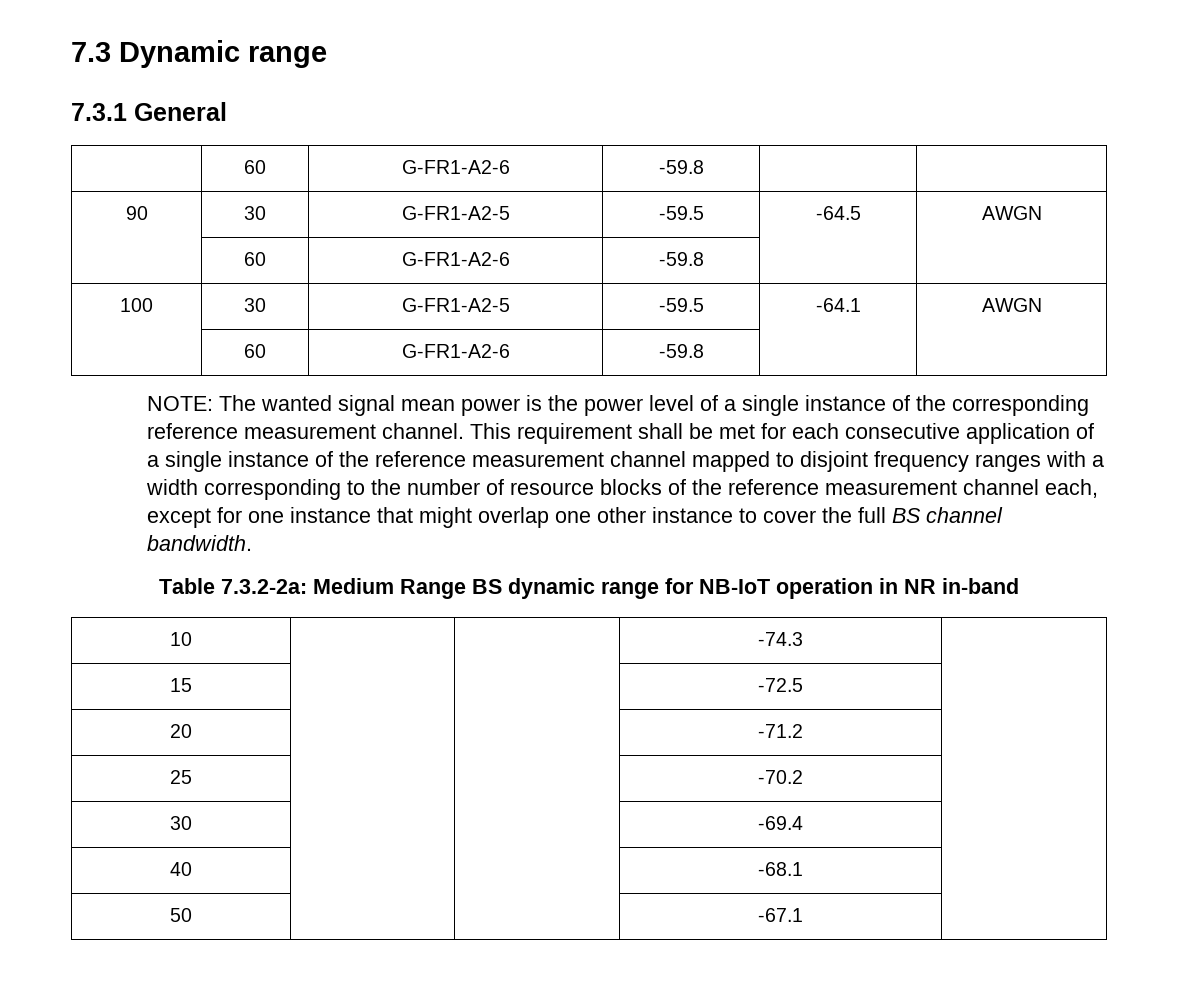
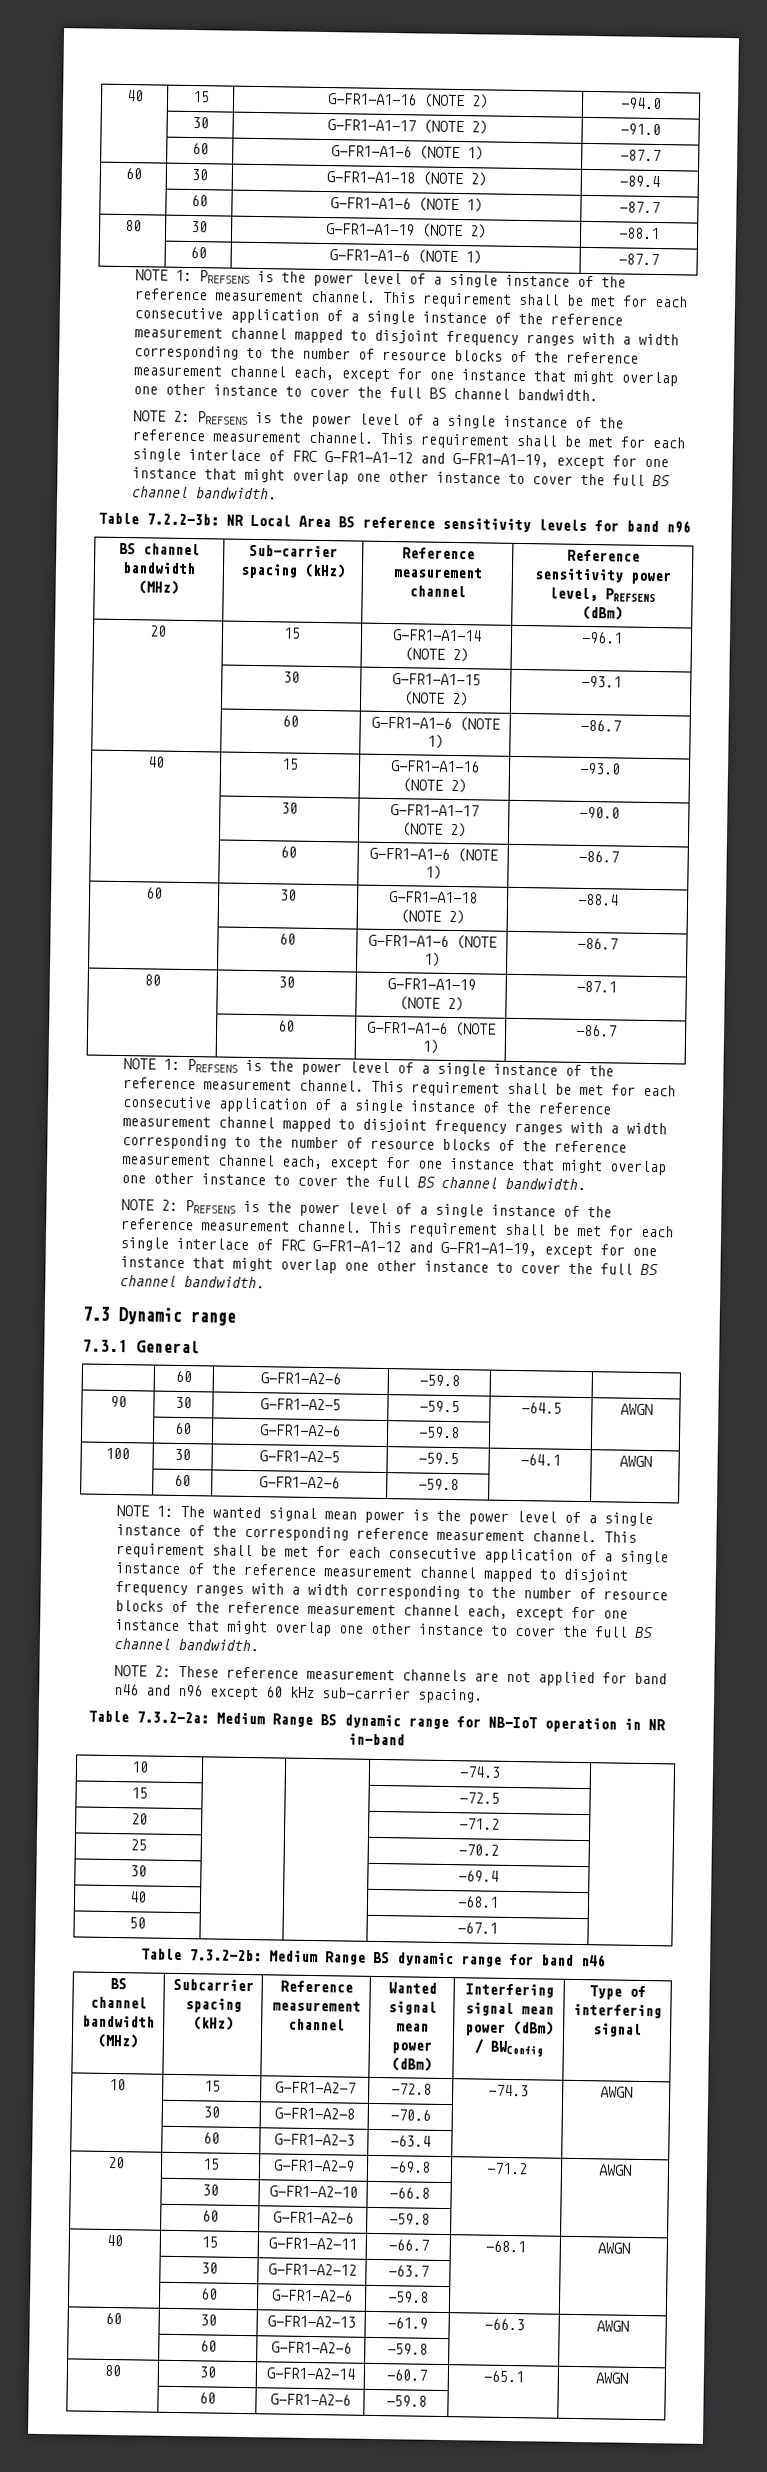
(71, 52) none -> [126,90,144,102] [191,90,210,103] [327,93,489,109] [620,97,662,110] [191,116,209,129] [327,119,488,135] [620,123,661,136] [191,142,209,155] [331,145,484,161] [620,149,661,162] [124,167,142,180] [190,168,208,181] [326,171,487,187] [619,175,660,188] [190,194,208,207] [330,197,483,213] [619,201,660,214] [124,219,142,232] [190,220,208,233] [326,223,487,239] [618,227,660,240] [189,246,207,259] [329,249,482,265] [618,253,659,266] [134,269,626,288] [134,288,688,308] [133,307,623,326] [133,327,679,346] [133,345,639,364] [132,365,678,387] [132,383,598,402] [132,410,624,429] [131,429,686,449] [131,448,669,470] [131,467,670,487] [131,486,277,500] [97,512,691,534] [119,542,200,556] [122,562,196,575] [138,580,179,595] [249,544,338,558] [240,563,346,579] [401,547,475,560] [392,567,483,579] [408,585,466,598] [566,549,640,562] [533,568,671,585] [548,587,656,603] [581,605,623,621] [149,625,167,637] [283,627,301,639] [391,629,482,642] [403,647,469,663] [580,631,623,644] [283,671,300,683] [391,673,481,686] [402,691,469,707] [580,675,622,688] [282,715,299,727] [370,716,500,732] [426,734,444,749] [579,719,621,732] [148,756,165,768] [281,758,299,770] [389,760,480,773] [401,778,467,794] [578,762,621,775] [281,802,298,814] [389,804,479,817] [401,822,467,838] [578,806,620,819] [280,846,297,858] [368,847,498,863] [424,865,442,880] [577,850,619,863] [146,887,163,899] [280,889,297,901] [388,891,478,904] [399,909,465,925] [576,893,619,906] [279,933,296,945] [367,934,497,950] [423,952,441,967] [576,937,618,950] [144,974,161,986] [278,976,295,988] [386,978,476,991] [398,996,464,1012] [575,980,617,993] [278,1020,295,1032] [366,1021,496,1037] [421,1039,439,1054] [575,1024,617,1037] [122,1058,614,1077] [122,1077,676,1097] [121,1096,612,1115] [121,1116,667,1135] [121,1134,627,1153] [121,1154,667,1176] [120,1172,586,1191] [120,1199,612,1218] [120,1218,674,1238] [119,1237,657,1259] [119,1256,658,1276] [119,1275,265,1289] 40 | 15 | G-FR1-A1-16 (NOTE 2) | -94.0 // | 30 | G-FR1-A1-17 (NOTE 2) | -91.0 // | 60 | G-FR1-A1-6 (NOTE 1) | -87.7 // 60 | 30 | G-FR1-A1-18 (NOTE 2) | -89.4 // | 60 | G-FR1-A1-6 (NOTE 1) | -87.7 // 80 | 30 | G-FR1-A1-19 (NOTE 2) | -88.1 // | 60 | G-FR1-A1-6 (NOTE 1) | -87.7 // NOTE 1: PREFSENS is the power level of a single instance of the reference measurement channel. This requirement shall be met for each consecutive application of a single instance of the reference measurement channel mapped to disjoint frequency ranges with a width corresponding to the number of resource blocks of the reference measurement channel each, except for one instance that might overlap one other instance to cover the full BS channel bandwidth. // NOTE 2: PREFSENS is the power level of a single instance of the reference measurement channel. This requirement shall be met for each single interlace of FRC G-FR1-A1-12 and G-FR1-A1-19, except for one instance that might overlap one other instance to cover the full BS channel bandwidth. // Table 7.2.2-3b: NR Local Area BS reference sensitivity levels for band n96 // BS channel bandwidth (MHz) | Sub-carrier spacing (kHz) | Reference measurement channel | Reference sensitivity power level, PREFSENS // (dBm) // 20 | 15 | G-FR1-A1-14 (NOTE 2) | -96.1 // | 30 | G-FR1-A1-15 (NOTE 2) | -93.1 // | 60 | G-FR1-A1-6 (NOTE 1) | -86.7 // 40 | 15 | G-FR1-A1-16 (NOTE 2) | -93.0 // | 30 | G-FR1-A1-17 (NOTE 2) | -90.0 // | 60 | G-FR1-A1-6 (NOTE 1) | -86.7 // 60 | 30 | G-FR1-A1-18 (NOTE 2) | -88.4 // | 60 | G-FR1-A1-6 (NOTE 1) | -86.7 // 80 | 30 | G-FR1-A1-19 (NOTE 2) | -87.1 // | 60 | G-FR1-A1-6 (NOTE 1) | -86.7 // NOTE 1: PREFSENS is the power level of a single instance of the reference measurement channel. This requirement shall be met for each consecutive application of a single instance of the reference measurement channel mapped to disjoint frequency ranges with a width corresponding to the number of resource blocks of the reference measurement channel each, except for one instance that might overlap one other instance to cover the full BS channel bandwidth. // NOTE 2: PREFSENS is the power level of a single instance of the reference measurement channel. This requirement shall be met for each single interlace of FRC G-FR1-A1-12 and G-FR1-A1-19, except for one instance that might overlap one other instance to cover the full BS channel bandwidth. //
[146,396,213,411] NOTE: -> [115,1505,173,1517] NOTE 1:
(252, 543) none -> [113,1664,667,1687] [113,1683,483,1704] // NOTE 2: These reference measurement channels are not applied for band n46 and n96 except 60 kHz sub-carrier spacing.
(803, 915) none -> [140,1948,606,1967] [110,1977,127,1990] [90,1996,147,2009] [82,2015,155,2028] [97,2033,138,2049] [172,1978,254,1992] [184,1998,242,2013] [192,2016,234,2031] [279,1980,353,1993] [271,2000,361,2012] [287,2018,345,2031] [387,1982,437,1994] [387,2001,437,2015] [395,2023,429,2032] [390,2041,432,2054] [390,2057,432,2072] [464,1983,554,1998] [464,2002,554,2017] [464,2021,554,2036] [473,2038,543,2057] [589,1985,646,2000] [573,2003,662,2019] [593,2023,642,2037] [109,2078,126,2091] [203,2080,221,2092] [274,2081,356,2094] [390,2083,432,2095] [487,2084,529,2097] [600,2086,633,2098] [202,2106,220,2118] [273,2107,355,2120] [389,2109,431,2121] [202,2132,220,2144] [273,2133,355,2146] [389,2135,431,2147] [107,2156,125,2169] [201,2158,220,2170] [272,2159,355,2172] [388,2161,431,2173] [485,2162,528,2175] [598,2164,632,2176] [201,2184,219,2196] [268,2185,358,2198] [388,2187,430,2199] [201,2210,219,2222] [272,2211,354,2224] [388,2213,430,2225] [106,2234,123,2247] [200,2236,218,2248] [267,2237,357,2250] [387,2239,429,2251] [484,2240,526,2253] [597,2242,630,2254] [200,2262,218,2274] [267,2263,357,2276] [387,2265,429,2277] [200,2288,218,2300] [271,2289,353,2302] [386,2291,429,2303] [105,2312,122,2325] [199,2314,217,2326] [266,2315,356,2328] [386,2317,428,2329] [483,2318,525,2331] [596,2320,629,2332] [199,2340,217,2352] [270,2341,352,2354] [386,2343,428,2355] [104,2364,122,2377] [198,2366,217,2378] [265,2367,355,2380] [385,2369,427,2381] [482,2370,524,2383] [595,2372,628,2384] [198,2392,216,2404] [269,2393,351,2406] [385,2395,427,2407] // Table 7.3.2-2b: Medium Range BS dynamic range for band n46 // BS channel bandwidth (MHz) | Subcarrier spacing (kHz) | Reference measurement channel | Wanted signal mean power (dBm) | Interfering signal mean power (dBm) / BWConfig | Type of interfering signal // 10 | 15 | G-FR1-A2-7 | -72.8 | -74.3 | AWGN // | 30 | G-FR1-A2-8 | -70.6 | | // | 60 | G-FR1-A2-3 | -63.4 | | // 20 | 15 | G-FR1-A2-9 | -69.8 | -71.2 | AWGN // | 30 | G-FR1-A2-10 | -66.8 | | // | 60 | G-FR1-A2-6 | -59.8 | | // 40 | 15 | G-FR1-A2-11 | -66.7 | -68.1 | AWGN // | 30 | G-FR1-A2-12 | -63.7 | | // | 60 | G-FR1-A2-6 | -59.8 | | // 60 | 30 | G-FR1-A2-13 | -61.9 | -66.3 | AWGN // | 60 | G-FR1-A2-6 | -59.8 | | // 80 | 30 | G-FR1-A2-14 | -60.7 | -65.1 | AWGN // | 60 | G-FR1-A2-6 | -59.8 | |

